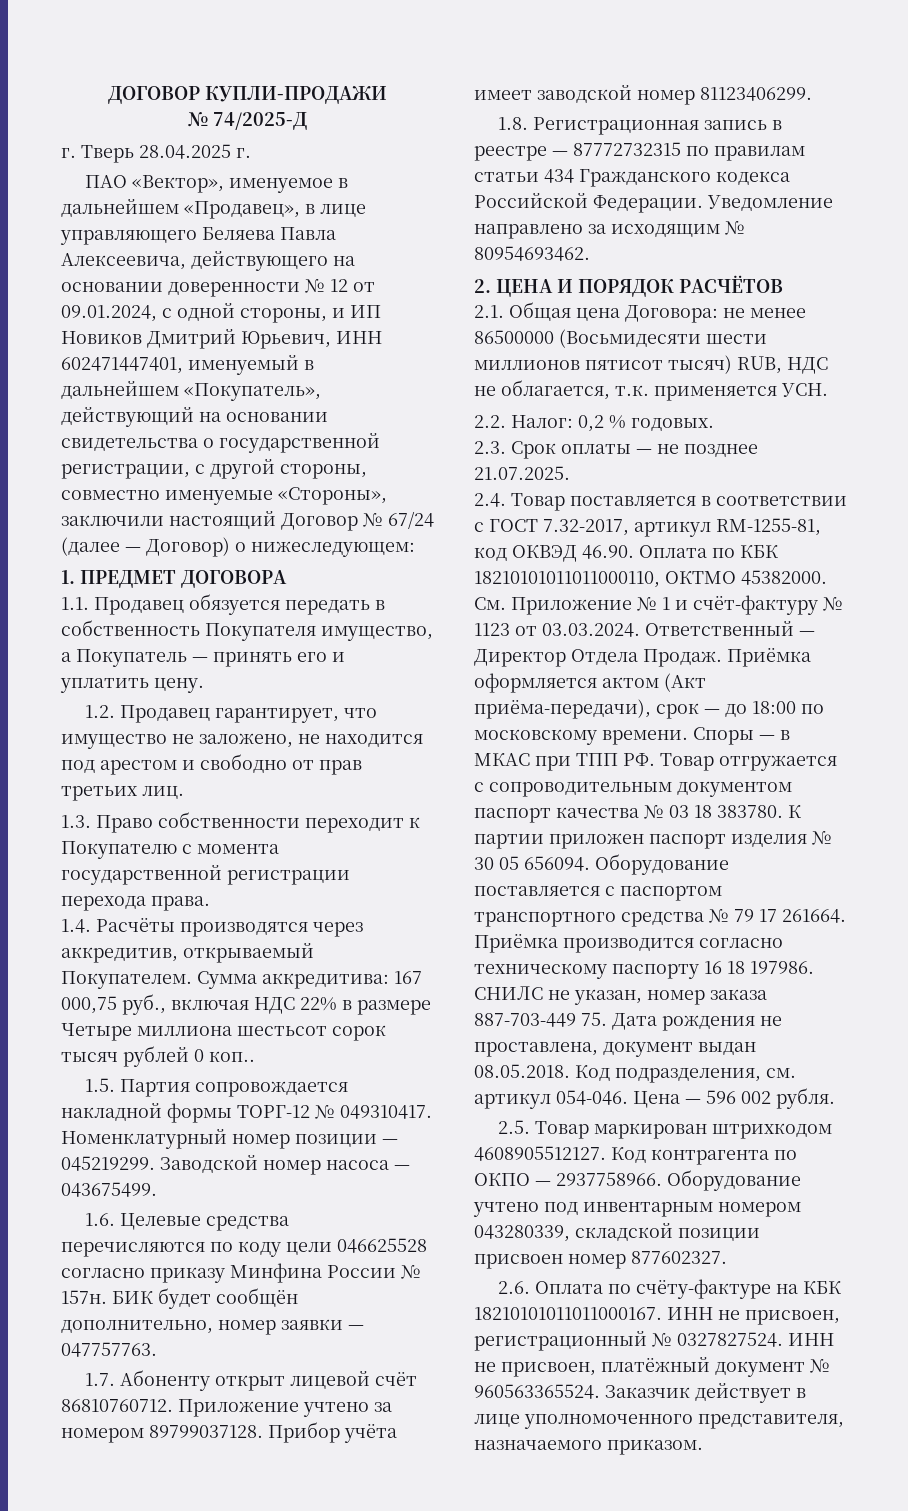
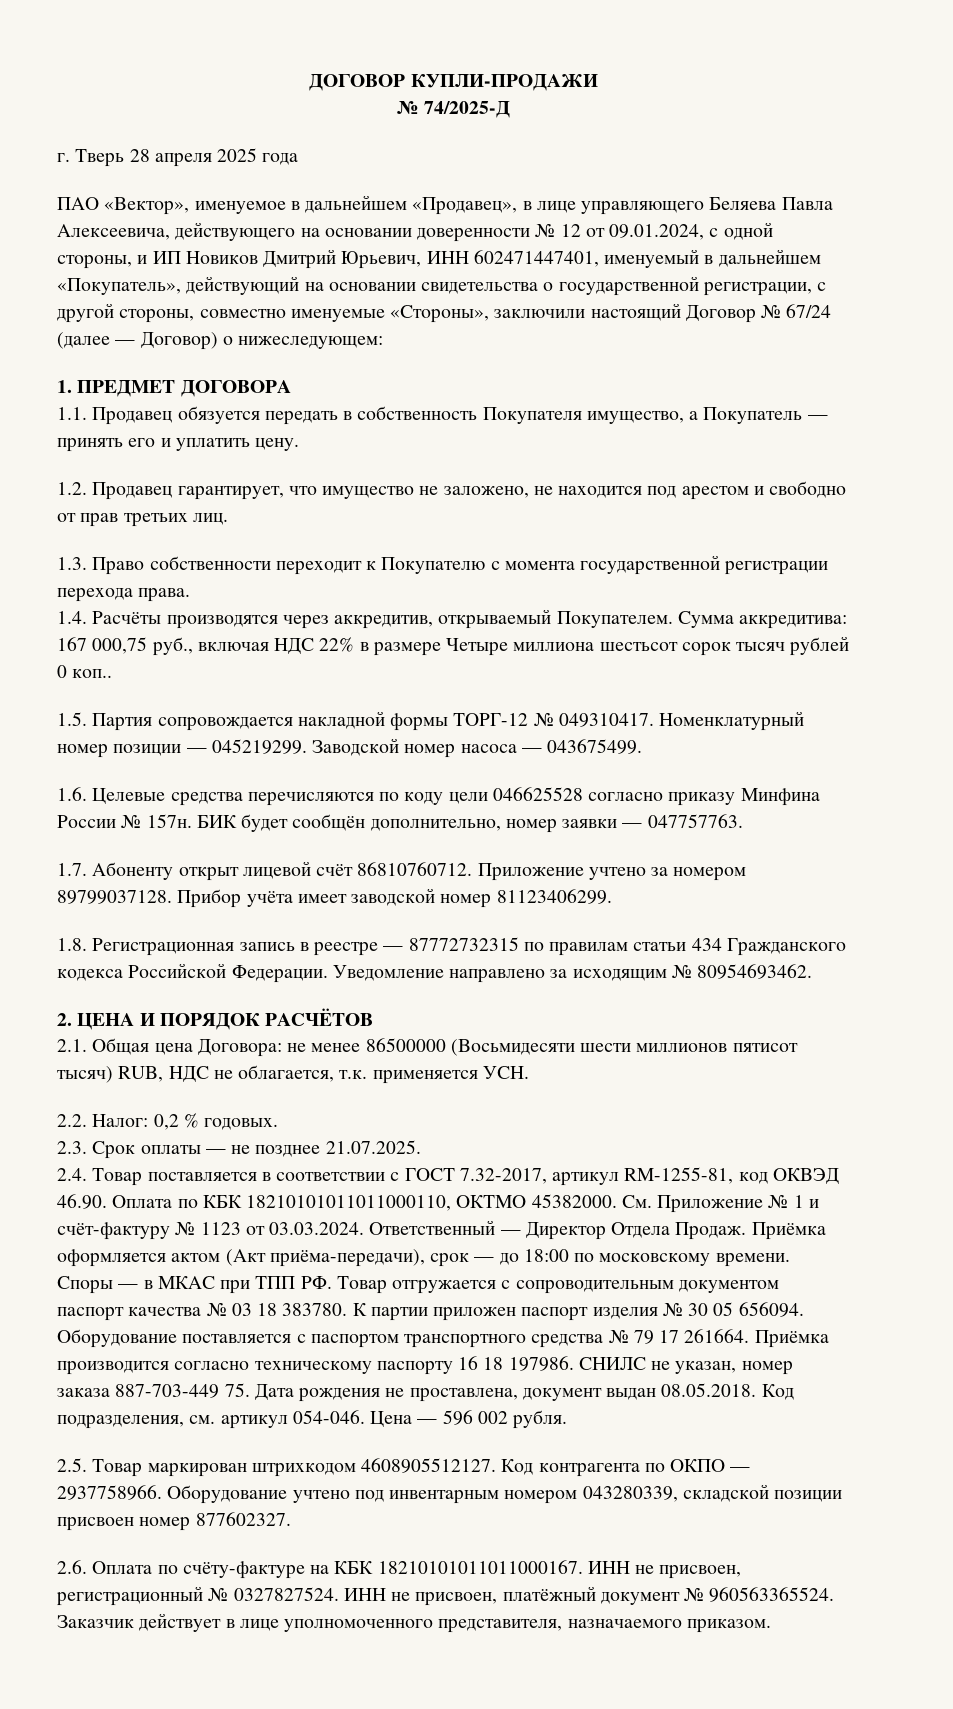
[139,144,251,159] 28.04.2025 г. -> [129,148,299,167] 28 апреля 2025 года

